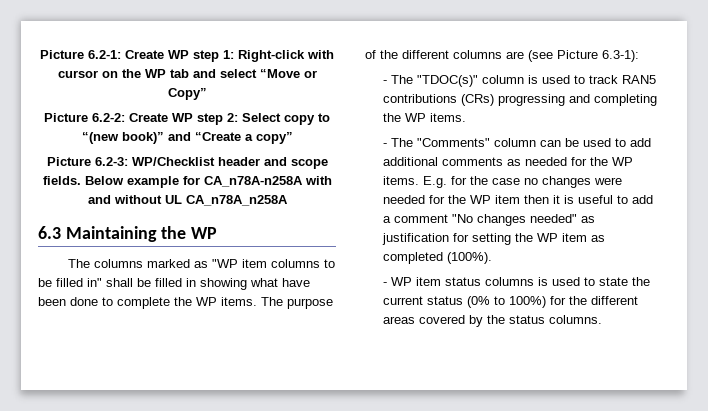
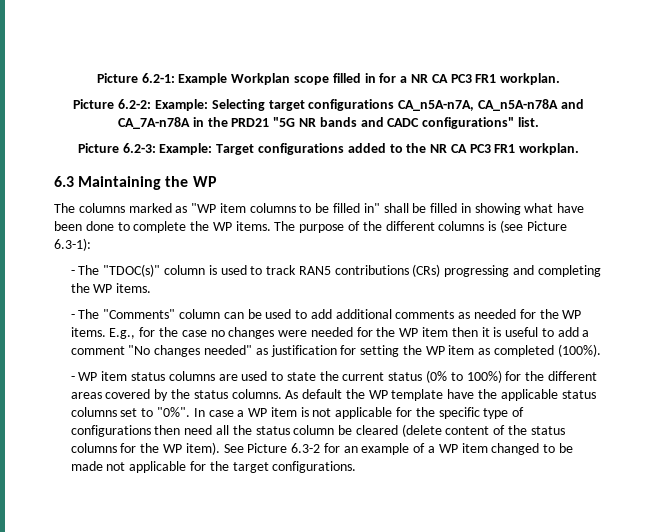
[125,50,334,62] [57,69,317,78] [167,88,207,100] [44,113,330,125] [81,132,293,144] [46,157,328,169] [42,176,332,188] [87,195,288,206] Create WP step 1: Right-click with cursor on the WP tab and select “Move or Copy” // Picture 6.2-2: Create WP step 2: Select copy to “(new book)” and “Create a copy” // Picture 6.2-3: WP/Checklist header and scope fields. Below example for CA_n78A-n258A with and without UL CA_n78A_n258A -> [178,73,561,85] [73,99,584,111] [118,117,539,129] [77,143,580,155] Example Workplan scope filled in for a NR CA PC3 FR1 workplan. // Picture 6.2-2: Example: Selecting target configurations CA_n5A-n7A, CA_n5A-n78A and CA_7A-n78A in the PRD21 "5G NR bands and CADC configurations" list. // Picture 6.2-3: Example: Target configurations added to the NR CA PC3 FR1 workplan.
[506,51,524,59] are -> [488,221,497,231] is
[422,176,447,188] E.g. -> [109,328,136,339] E.g.,
[537,277,548,286] is -> [218,374,238,381] are
(602, 319) none -> [285,389,596,401] [70,407,525,419] [70,424,565,437] [70,442,573,455] [70,461,357,473] As default the WP template have the applicable status columns set to "0%". In case a WP item is not applicable for the specific type of configurations then need all the status column be cleared (delete content of the status columns for the WP item). See Picture 6.3-2 for an example of a WP item changed to be made not applicable for the target configurations.

